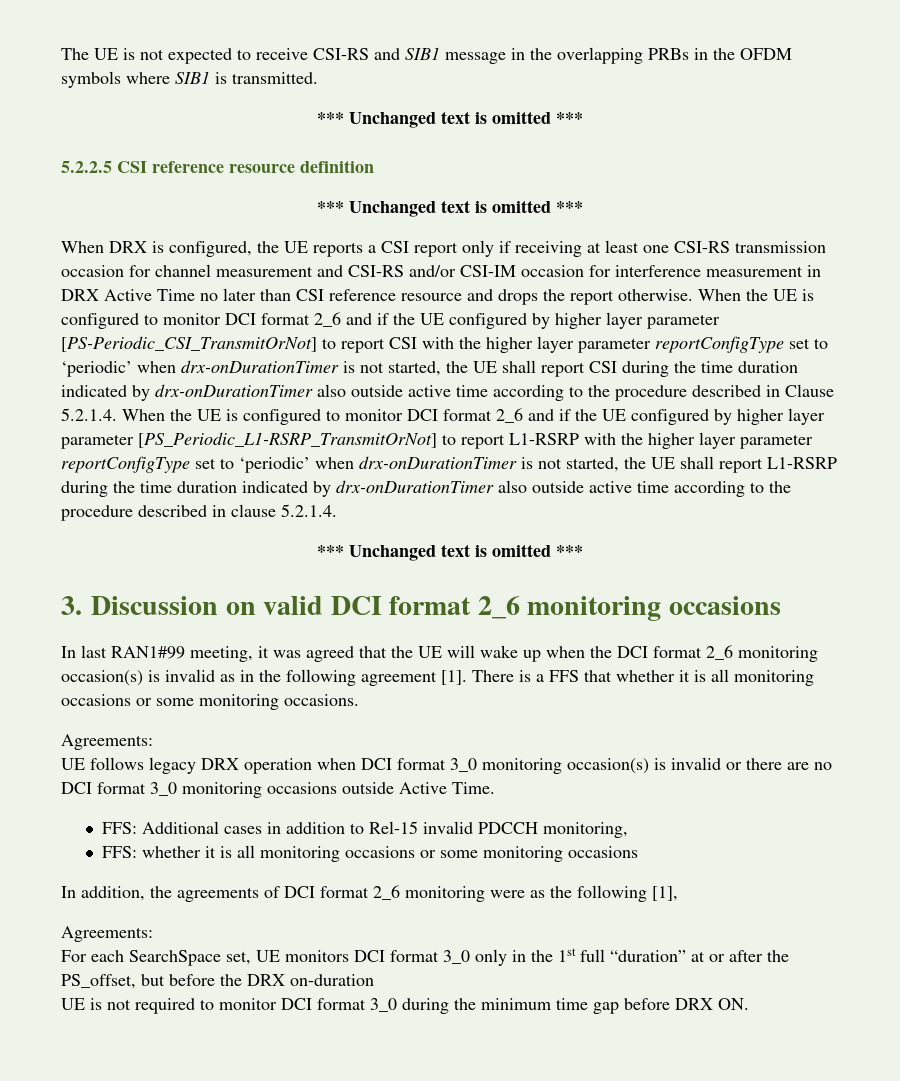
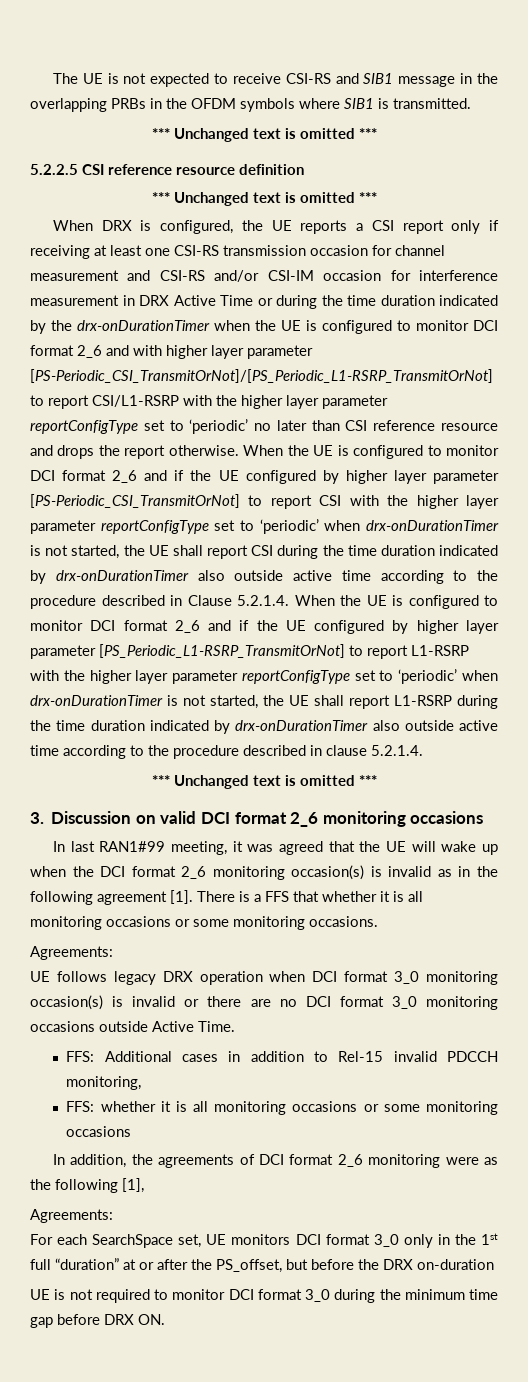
(195, 295) none -> [257,295,498,309] [30,320,498,334] [30,345,313,359] [30,369,493,383] [30,395,388,409] [30,419,249,434] or during the time duration indicated by the drx-onDurationTimer when the UE is configured to monitor DCI format 2_6 and with higher layer parameter [PS-Periodic_CSI_TransmitOrNot]/[PS_Periodic_L1-RSRP_TransmitOrNot] to report CSI/L1-RSRP with the higher layer parameter reportConfigType set to ‘periodic’

